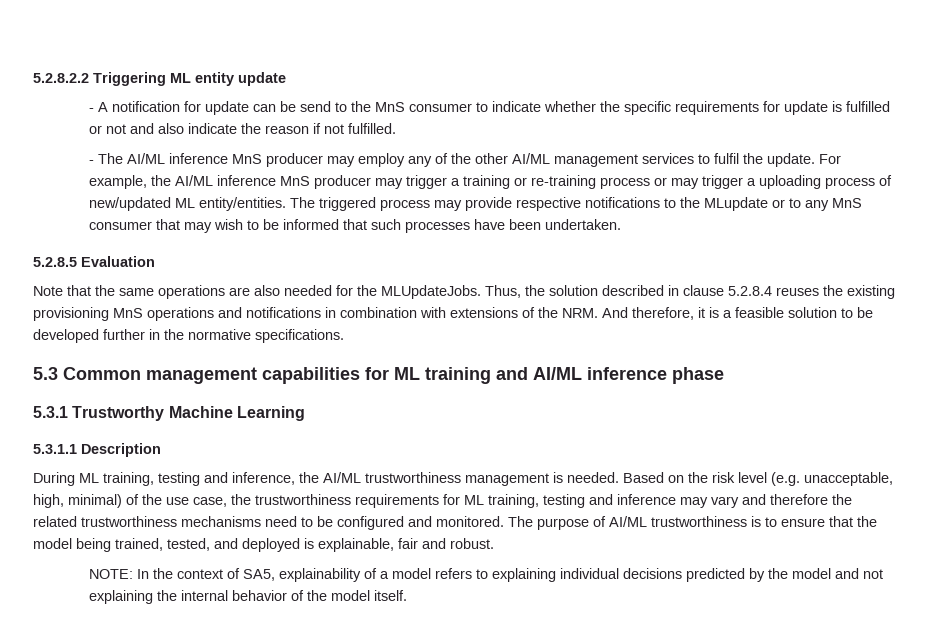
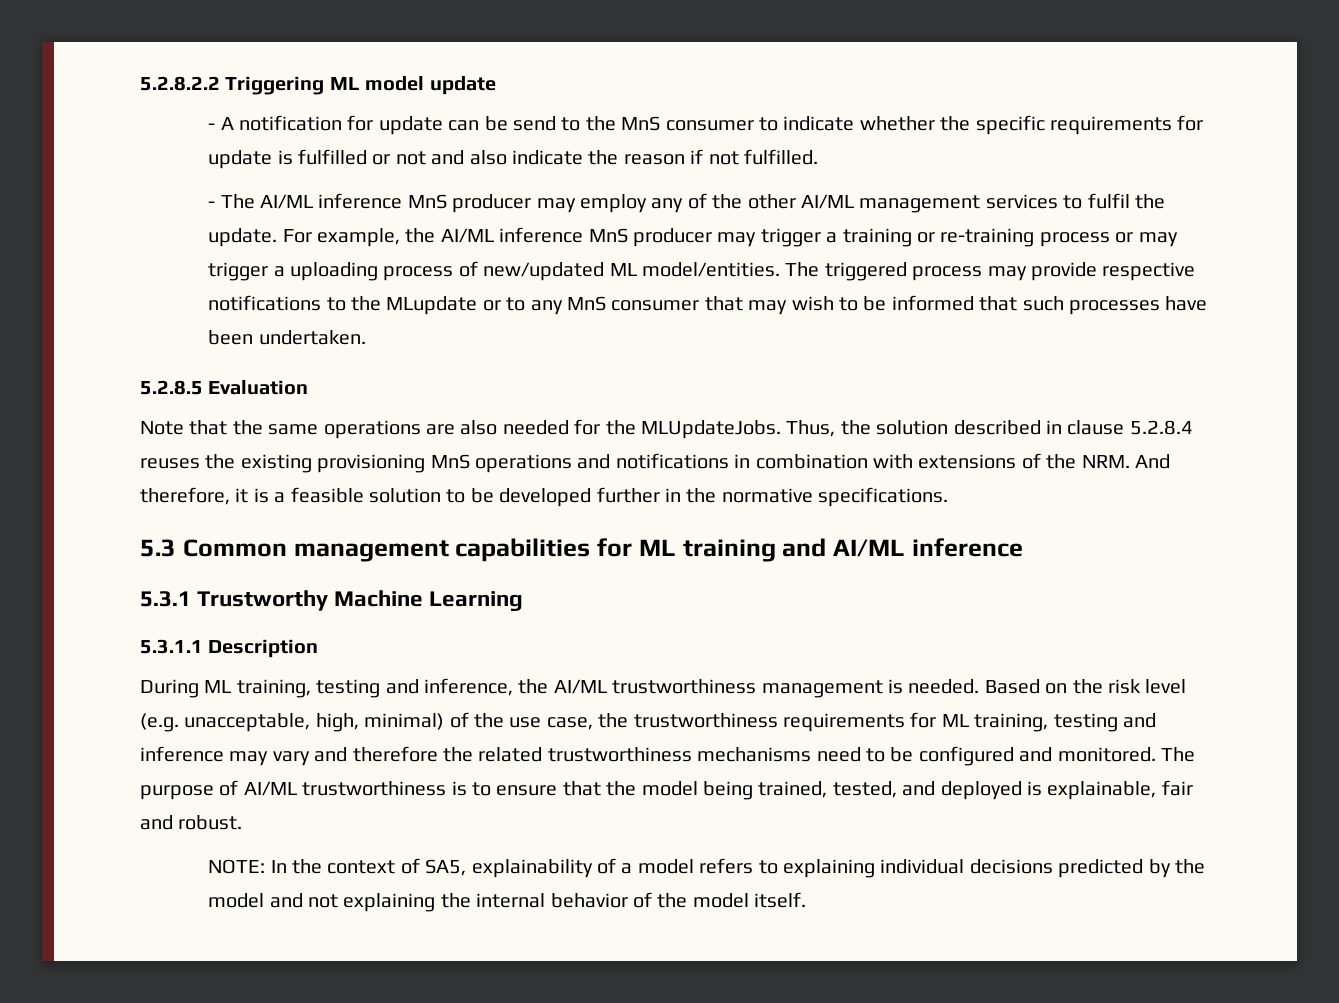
[195,72,234,86] entity -> [365,76,425,91] model
[199,197,287,211] entity/entities. -> [641,262,780,277] model/entities.
[672,367,724,384] phase -> (1023, 547) none

